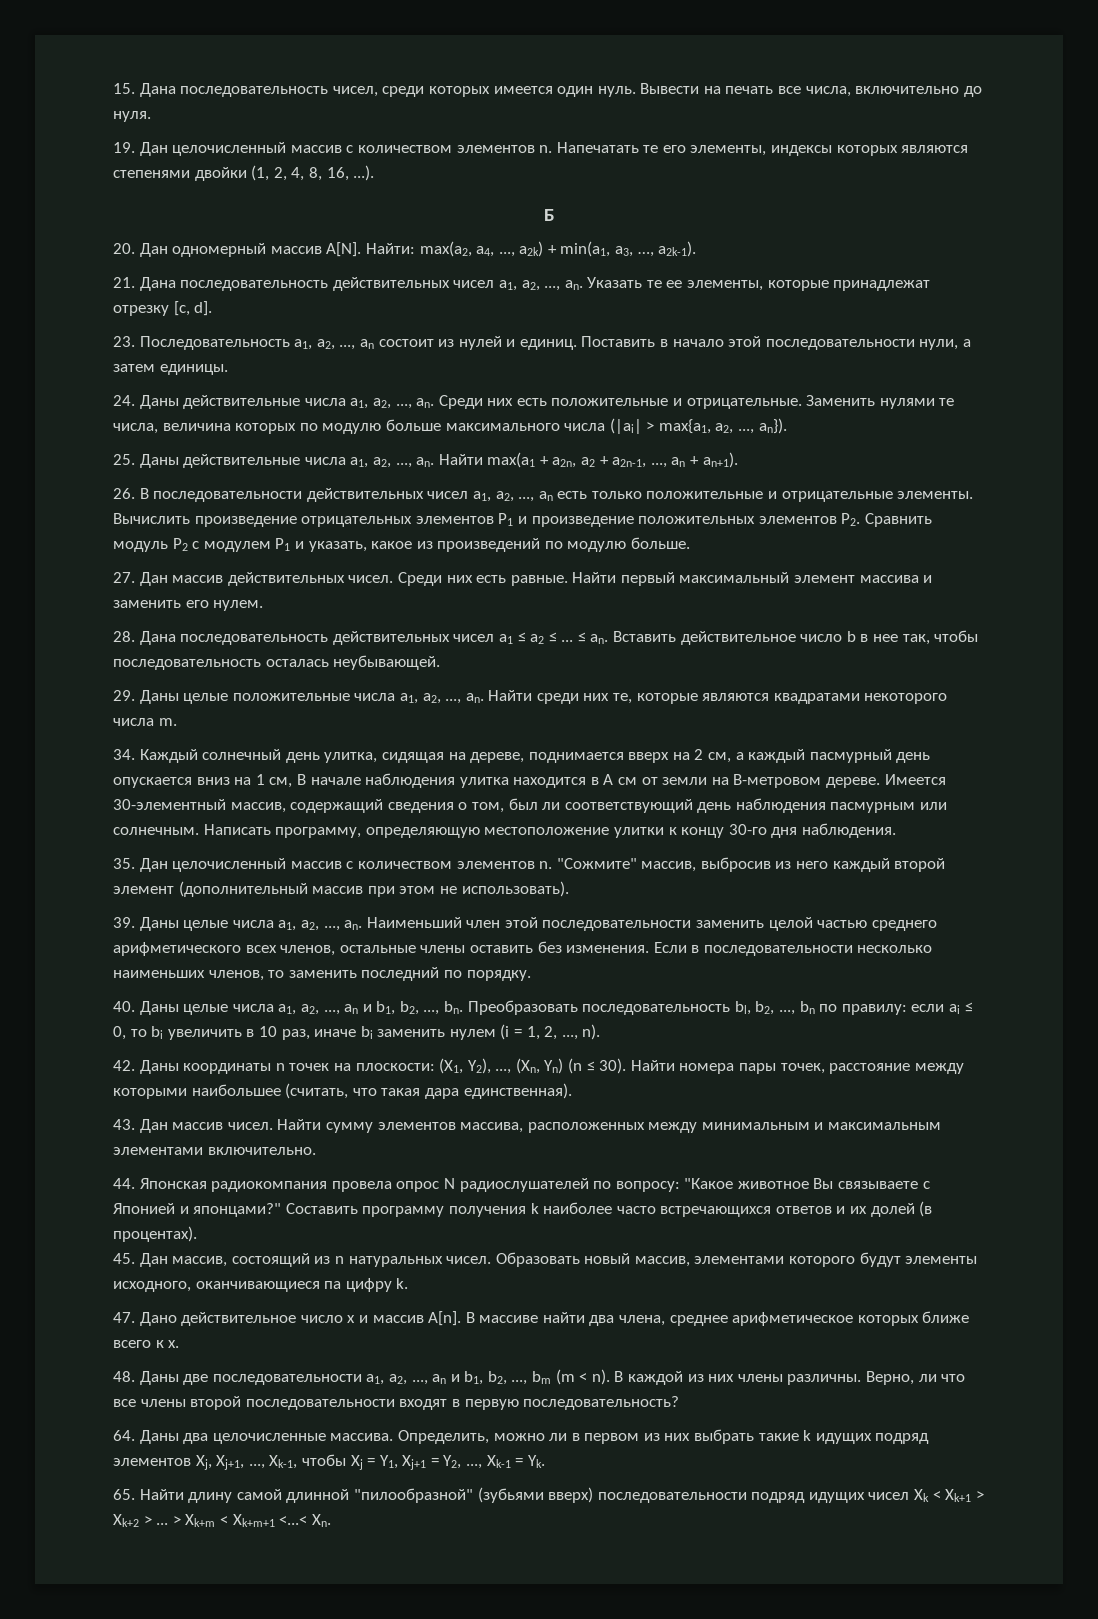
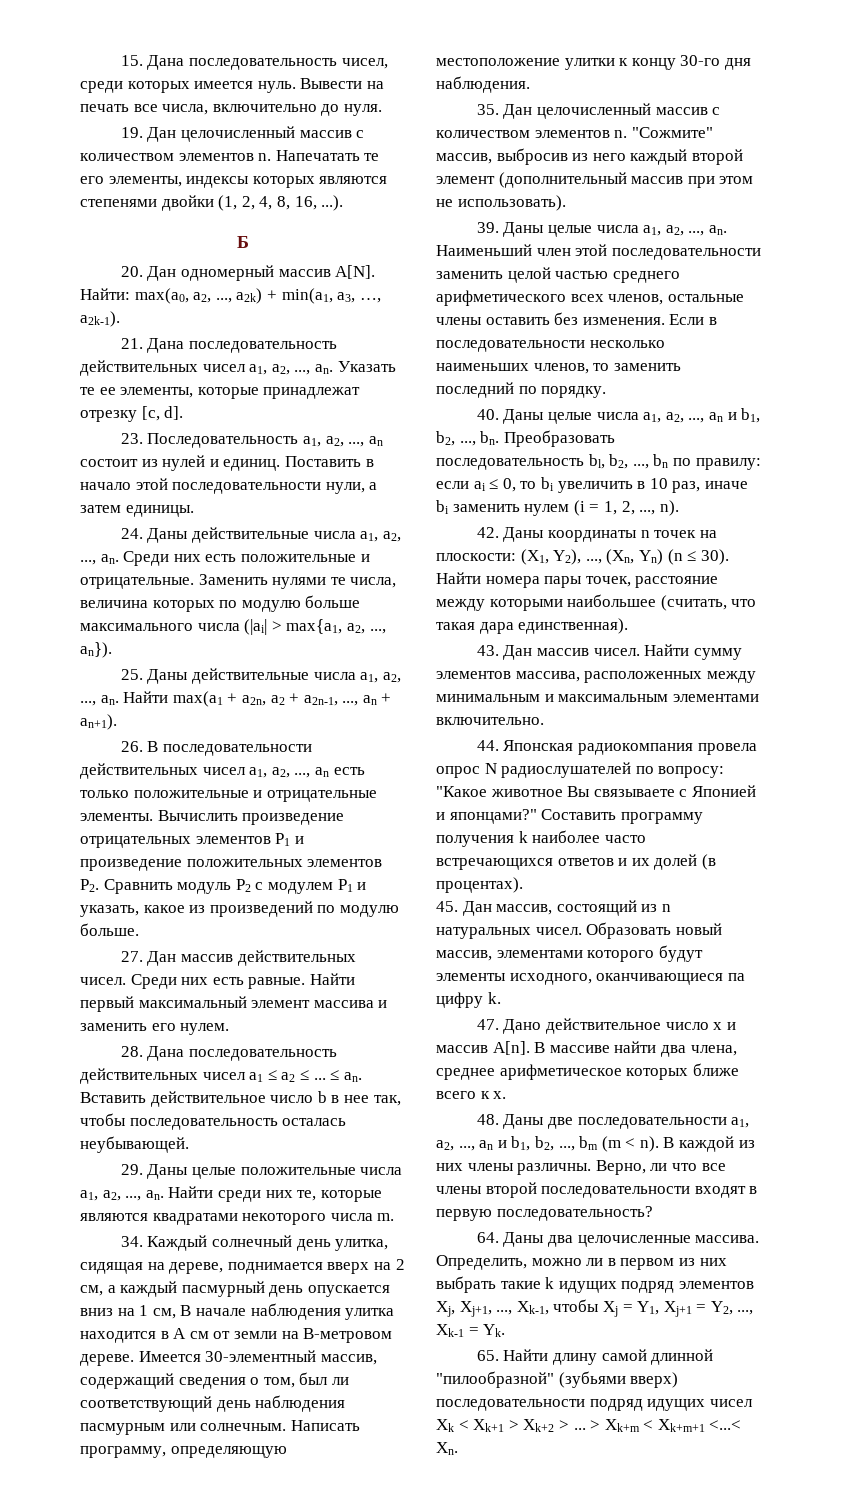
[557,86,594,97] один -> (254, 85) none
[419,241,495,257] mаx(а2, а4, -> [134,288,212,304] mаx(а0, а2,

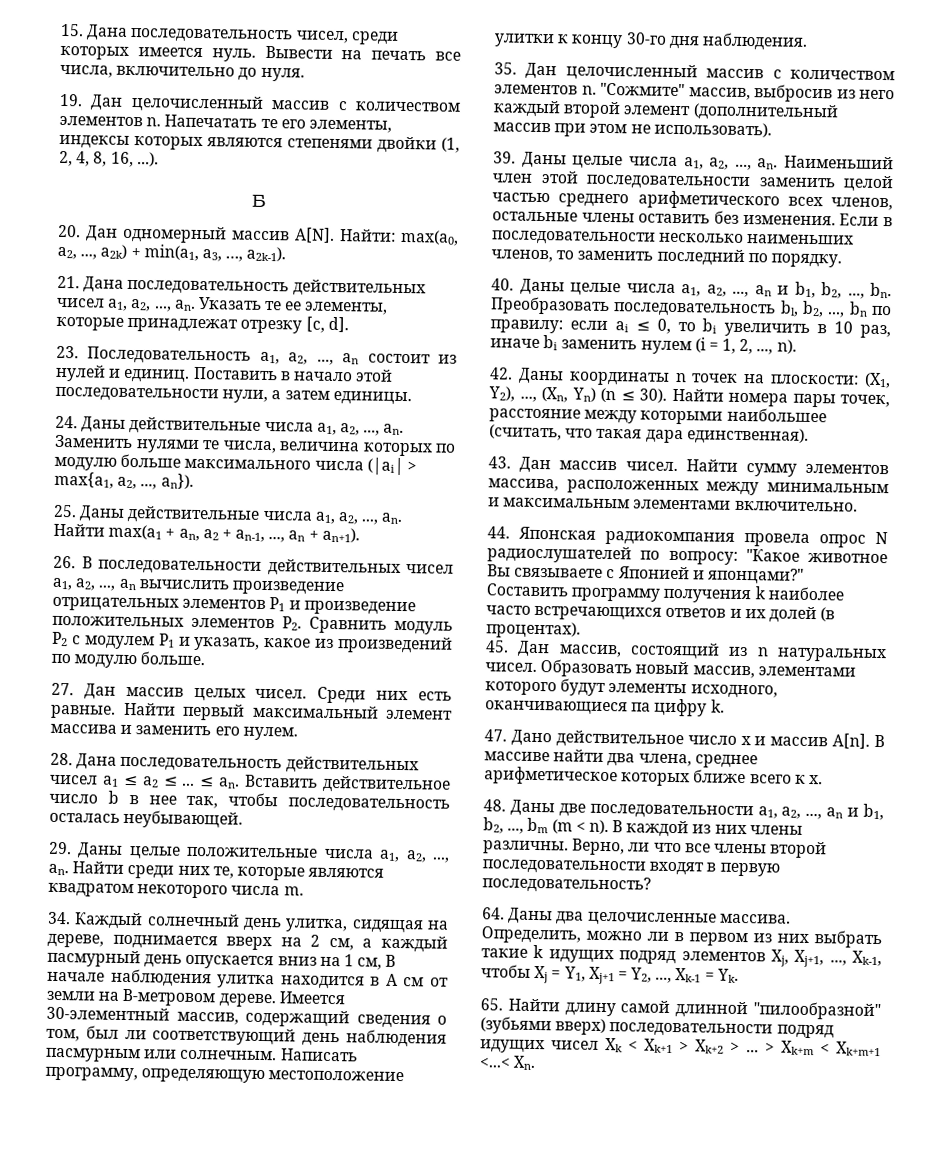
[123,551,370,566] [80,577,194,589] Среди них есть положительные и отрицательные. -> (405, 429) none
[241,695,266,706] a2n, -> [178,528,200,542] an,
[303,695,338,706] a2n-1, -> [235,529,266,542] an-1,
[333,767,365,775] [80,790,377,802] [80,810,238,821] есть только положительные и отрицательные элементы. Вычислить -> [138,579,230,590] вычислить
[237,950,356,966] действительных -> [193,687,246,702] целых
[152,1213,238,1225] квадратами -> [48,882,134,898] квадратом

